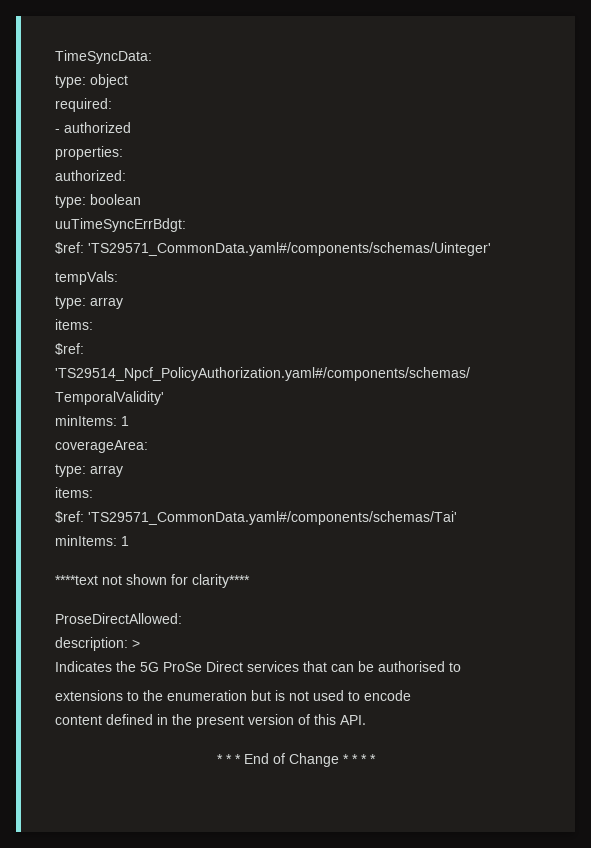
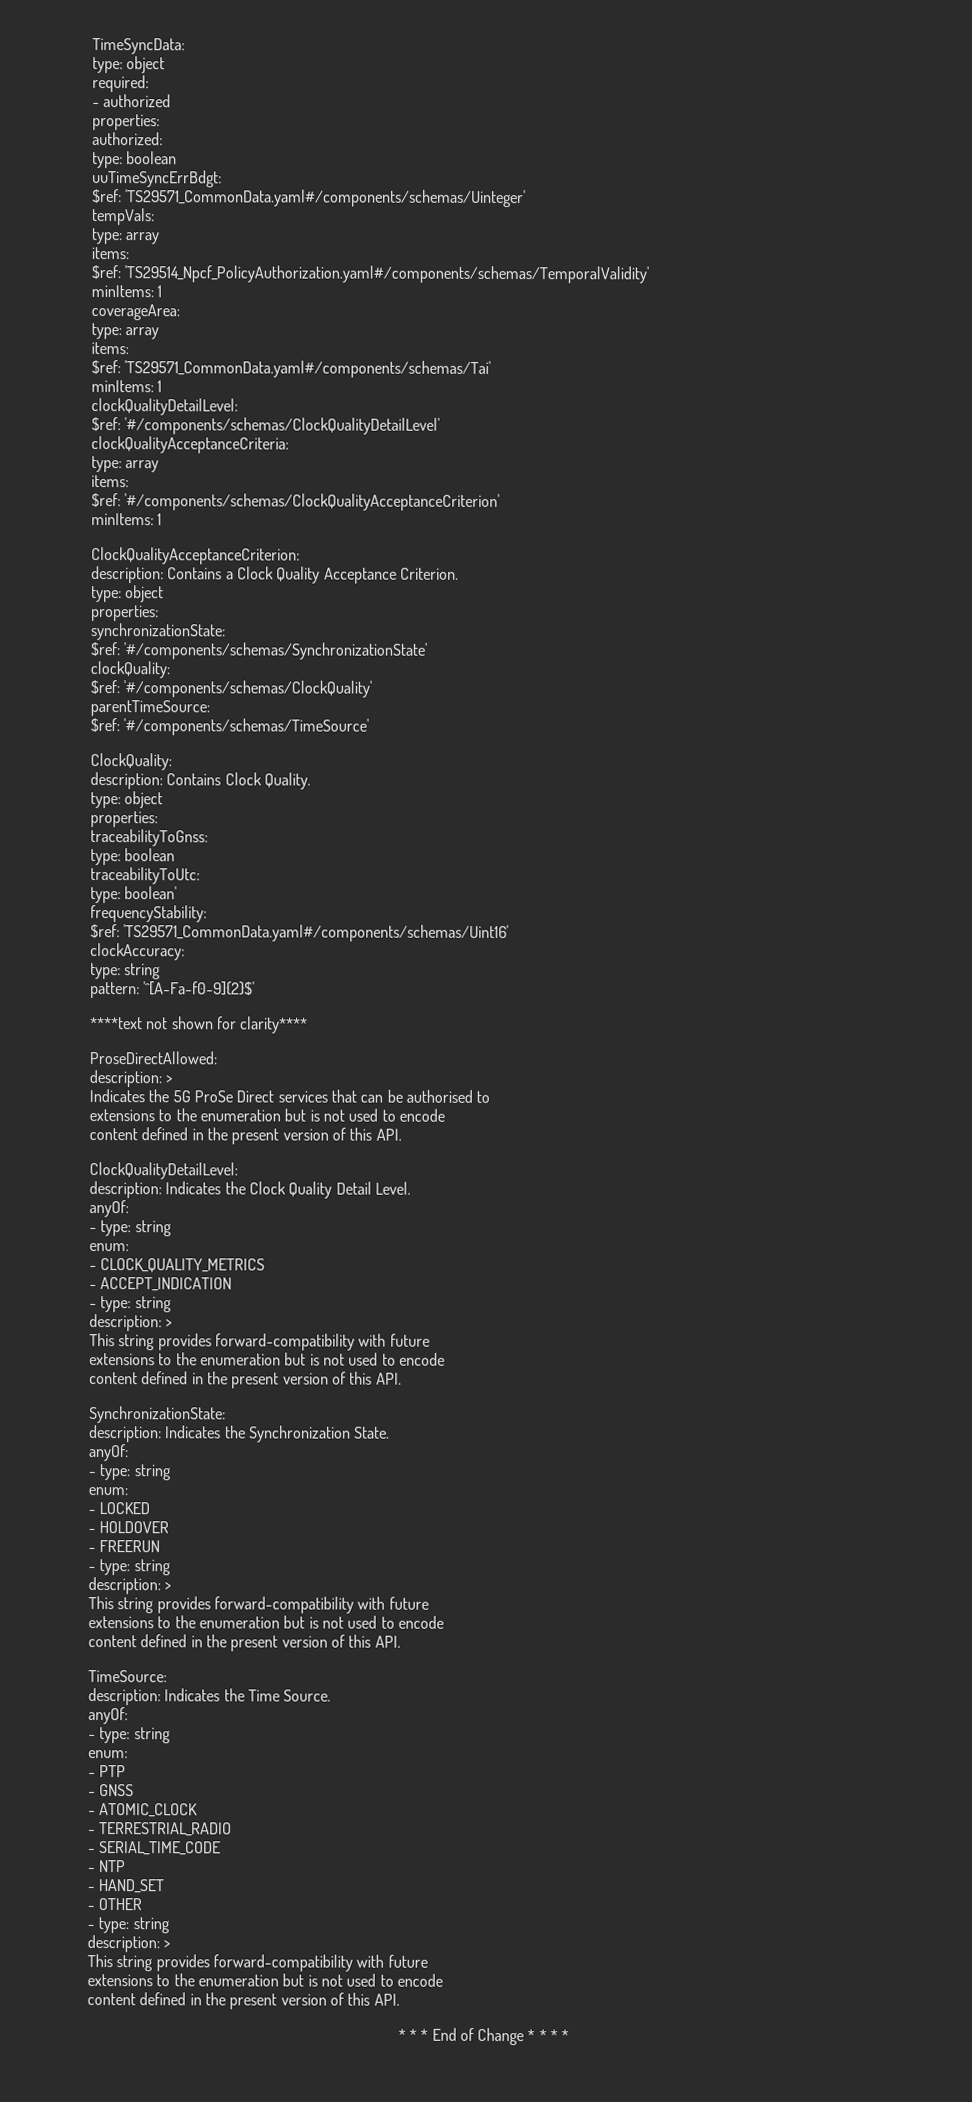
(129, 541) none -> [91,398,238,416] [91,417,441,435] [91,436,289,454] [91,456,160,473] [91,475,129,488] [91,493,501,512] [91,513,163,526] [91,547,300,565] [91,566,459,584] [91,585,165,603] [91,605,159,622] [91,623,226,641] [90,642,428,660] [90,661,170,679] [90,680,373,698] [90,700,210,717] [90,718,370,736] [90,753,172,771] [90,772,311,790] [90,791,164,809] [90,811,158,828] [90,829,208,847] [90,848,176,866] [90,867,200,885] [90,886,178,904] [90,905,207,923] [90,924,510,943] [90,943,185,961] [90,963,162,980] [90,981,256,999] // clockQualityDetailLevel: // $ref: '#/components/schemas/ClockQualityDetailLevel' // clockQualityAcceptanceCriteria: // type: array // items: // $ref: '#/components/schemas/ClockQualityAcceptanceCriterion' // minItems: 1 // ClockQualityAcceptanceCriterion: // description: Contains a Clock Quality Acceptance Criterion. // type: object // properties: // synchronizationState: // $ref: '#/components/schemas/SynchronizationState' // clockQuality: // $ref: '#/components/schemas/ClockQuality' // parentTimeSource: // $ref: '#/components/schemas/TimeSource' // ClockQuality: // description: Contains Clock Quality. // type: object // properties: // traceabilityToGnss: // type: boolean // traceabilityToUtc: // type: boolean' // frequencyStability: // $ref: 'TS29571_CommonData.yaml#/components/schemas/Uint16' // clockAccuracy: // type: string // pattern: '^[A-Fa-f0-9]{2}$'
(366, 720) none -> [89,1162,238,1180] [89,1181,411,1199] [89,1200,129,1218] [89,1220,172,1237] [89,1243,129,1252] [89,1258,266,1273] [89,1277,233,1292] [89,1296,172,1313] [89,1314,174,1332] [89,1333,430,1351] [89,1352,445,1366] [89,1371,402,1389] [89,1406,226,1424] [89,1425,391,1443] [88,1444,129,1462] [88,1464,171,1481] [88,1487,128,1496] [88,1502,151,1515] [88,1521,170,1534] [88,1540,161,1553] [88,1559,171,1576] [88,1577,173,1595] [88,1596,429,1614] [88,1615,444,1629] [88,1634,401,1652] [88,1670,167,1683] [88,1688,332,1706] [88,1707,128,1725] [88,1727,171,1744] [88,1750,128,1759] [88,1765,127,1778] [88,1784,135,1797] [88,1803,199,1818] [88,1822,233,1837] [88,1841,222,1856] [87,1860,127,1873] [87,1879,165,1894] [87,1898,143,1911] [87,1917,170,1934] [87,1935,172,1953] [87,1954,428,1972] [87,1973,443,1987] [87,1992,400,2010] // ClockQualityDetailLevel: // description: Indicates the Clock Quality Detail Level. // anyOf: // - type: string // enum: // - CLOCK_QUALITY_METRICS // - ACCEPT_INDICATION // - type: string // description: > // This string provides forward-compatibility with future // extensions to the enumeration but is not used to encode // content defined in the present version of this API. // SynchronizationState: // description: Indicates the Synchronization State. // anyOf: // - type: string // enum: // - LOCKED // - HOLDOVER // - FREERUN // - type: string // description: > // This string provides forward-compatibility with future // extensions to the enumeration but is not used to encode // content defined in the present version of this API. // TimeSource: // description: Indicates the Time Source. // anyOf: // - type: string // enum: // - PTP // - GNSS // - ATOMIC_CLOCK // - TERRESTRIAL_RADIO // - SERIAL_TIME_CODE // - NTP // - HAND_SET // - OTHER // - type: string // description: > // This string provides forward-compatibility with future // extensions to the enumeration but is not used to encode // content defined in the present version of this API.

